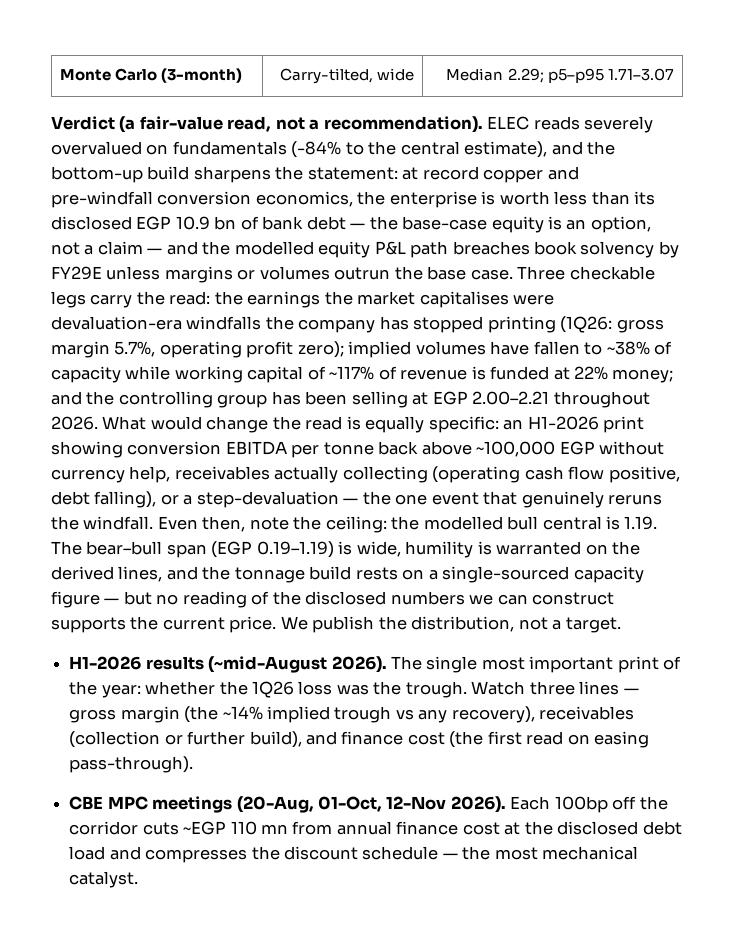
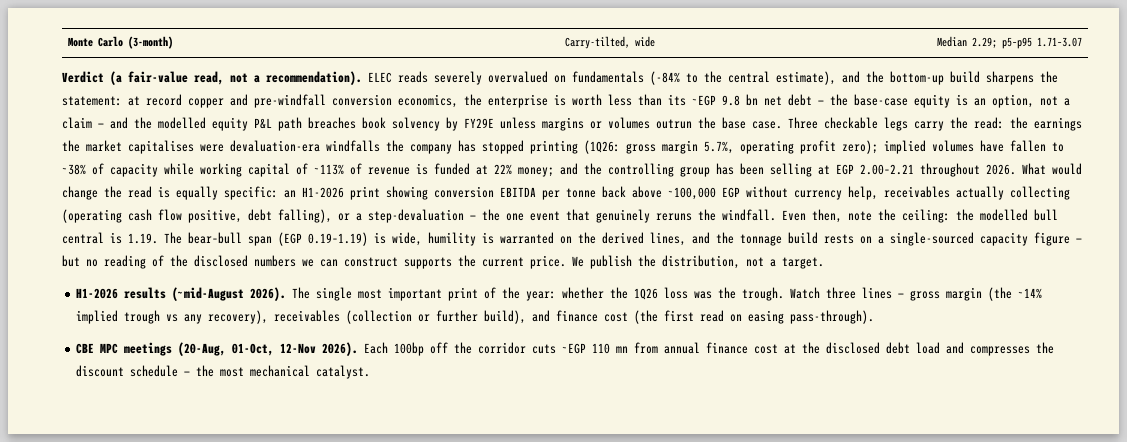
[51,216,304,230] disclosed EGP 10.9 bn of bank -> [692,94,782,106] ~EGP 9.8 bn net
[329,366,375,380] ~117% -> [314,164,344,175] ~113%

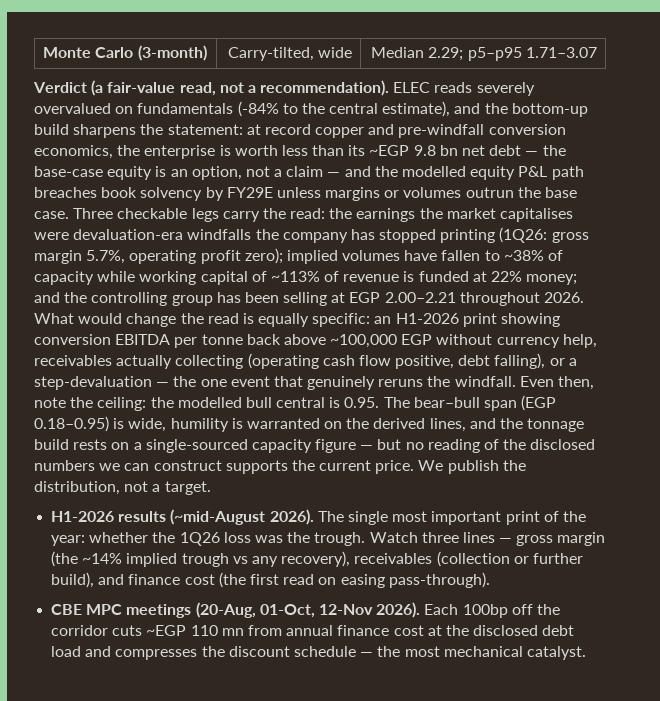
[128,233,158,244] 1.19. -> [344,397,380,408] 0.95.
[308,232,368,246] 0.19–1.19) -> [34,416,109,432] 0.18–0.95)

